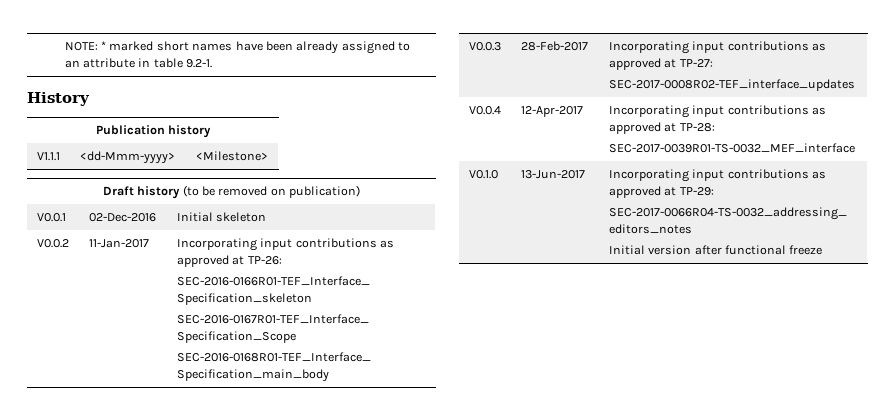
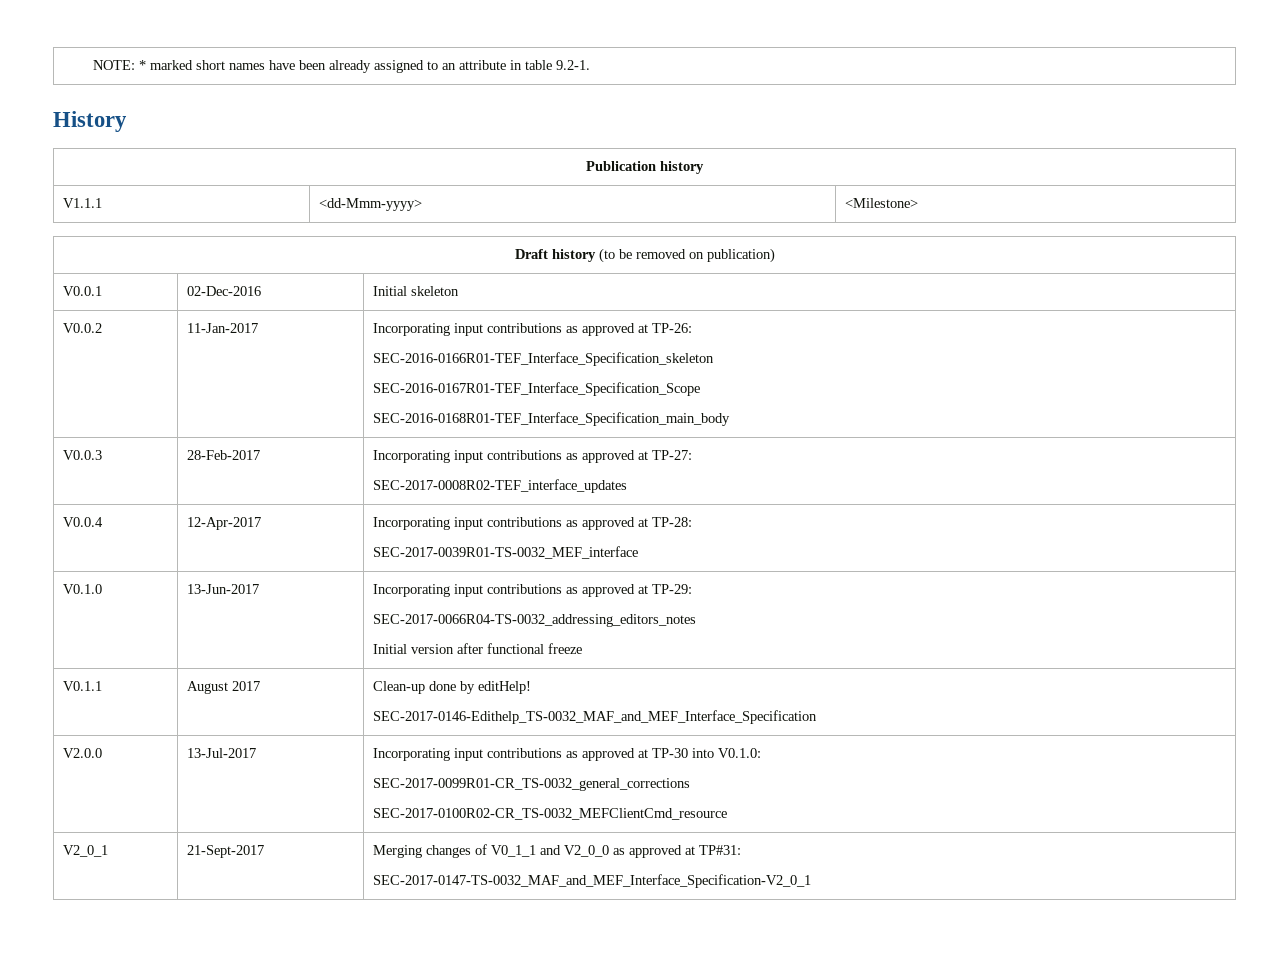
(823, 250) none -> [63,681,103,691] [187,681,261,694] [373,681,532,694] [373,710,818,724] [63,748,103,758] [187,748,257,758] [373,748,762,761] [373,778,691,791] [373,808,728,820] [63,845,109,857] [187,845,265,858] [373,844,742,858] [373,874,812,888] // V0.1.1 | August 2017 | Clean-up done by editHelp! // SEC-2017-0146-Edithelp_TS-0032_MAF_and_MEF_Interface_Specification // V2.0.0 | 13-Jul-2017 | Incorporating input contributions as approved at TP-30 into V0.1.0: // SEC-2017-0099R01-CR_TS-0032_general_corrections // SEC-2017-0100R02-CR_TS-0032_MEFClientCmd_resource // V2_0_1 | 21-Sept-2017 | Merging changes of V0_1_1 and V2_0_0 as approved at TP#31: // SEC-2017-0147-TS-0032_MAF_and_MEF_Interface_Specification-V2_0_1

